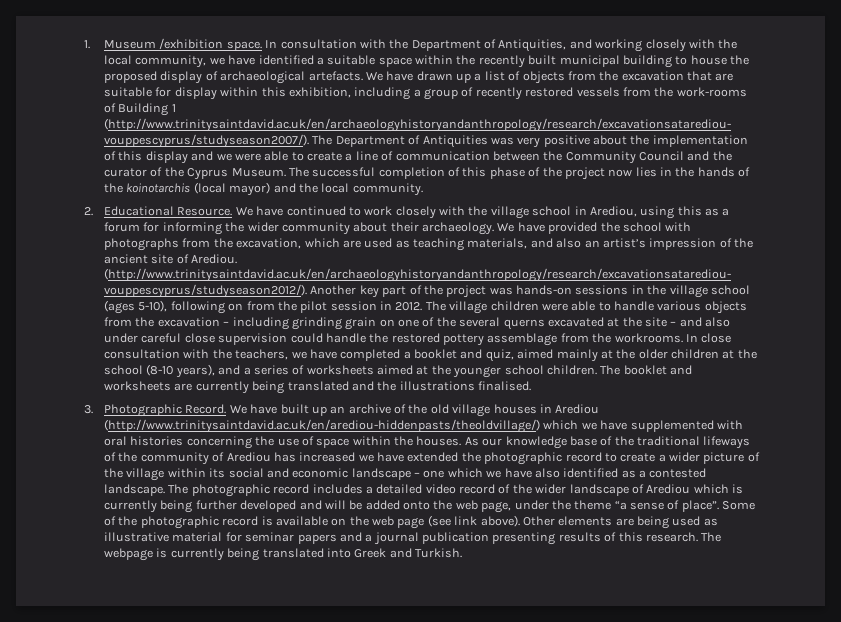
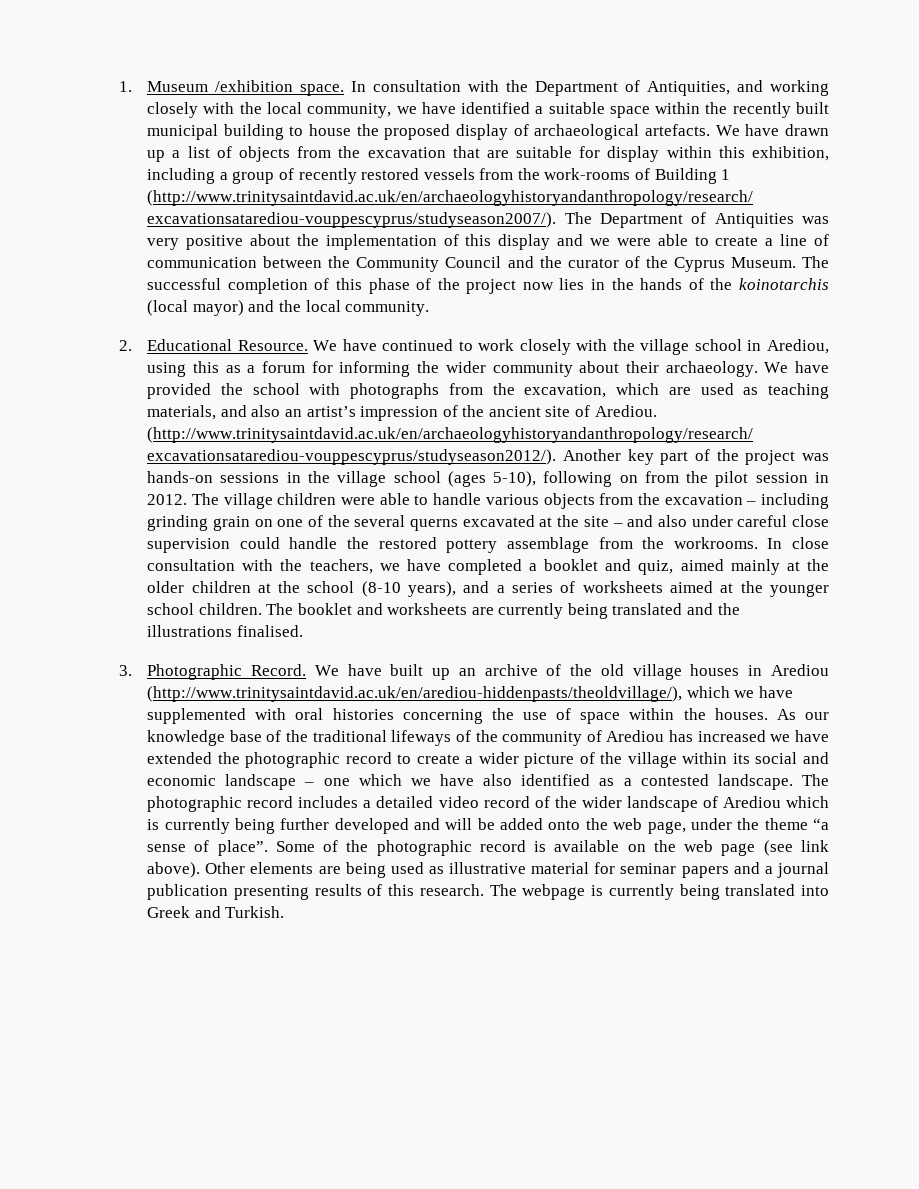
[104,419,541,433] (http://www.trinitysaintdavid.ac.uk/en/arediou-hiddenpasts/theoldvillage/) -> [147,686,683,702] (http://www.trinitysaintdavid.ac.uk/en/arediou-hiddenpasts/theoldvillage/),

